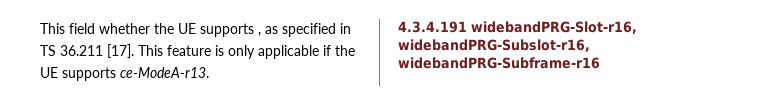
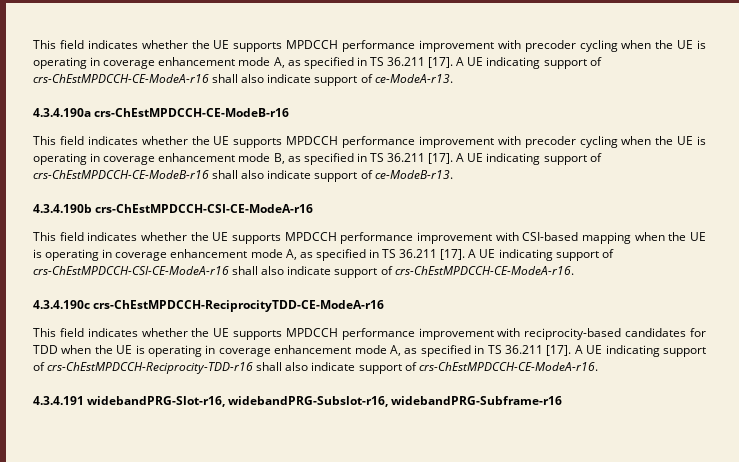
[40,23,351,37] [40,44,355,59] [40,67,209,81] This field whether the UE supports , as specified in TS 36.211 [17]. This feature is only applicable if the UE supports ce-ModeA-r13. -> [33,40,706,52] [33,57,602,69] [33,74,453,86] [33,108,290,117] [33,136,706,148] [33,153,602,165] [33,170,453,182] [33,204,314,213] [33,232,706,244] [33,249,614,261] [33,266,574,278] [33,300,385,312] [33,328,706,340] [33,345,706,357] [33,362,598,374] This field indicates whether the UE supports MPDCCH performance improvement with precoder cycling when the UE is operating in coverage enhancement mode A, as specified in TS 36.211 [17]. A UE indicating support of crs-ChEstMPDCCH-CE-ModeA-r16 shall also indicate support of ce-ModeA-r13. // 4.3.4.190a crs-ChEstMPDCCH-CE-ModeB-r16 // This field indicates whether the UE supports MPDCCH performance improvement with precoder cycling when the UE is operating in coverage enhancement mode B, as specified in TS 36.211 [17]. A UE indicating support of crs-ChEstMPDCCH-CE-ModeB-r16 shall also indicate support of ce-ModeB-r13. // 4.3.4.190b crs-ChEstMPDCCH-CSI-CE-ModeA-r16 // This field indicates whether the UE supports MPDCCH performance improvement with CSI-based mapping when the UE is operating in coverage enhancement mode A, as specified in TS 36.211 [17]. A UE indicating support of crs-ChEstMPDCCH-CSI-CE-ModeA-r16 shall also indicate support of crs-ChEstMPDCCH-CE-ModeA-r16. // 4.3.4.190c crs-ChEstMPDCCH-ReciprocityTDD-CE-ModeA-r16 // This field indicates whether the UE supports MPDCCH performance improvement with reciprocity-based candidates for TDD when the UE is operating in coverage enhancement mode A, as specified in TS 36.211 [17]. A UE indicating support of crs-ChEstMPDCCH-Reciprocity-TDD-r16 shall also indicate support of crs-ChEstMPDCCH-CE-ModeA-r16.

